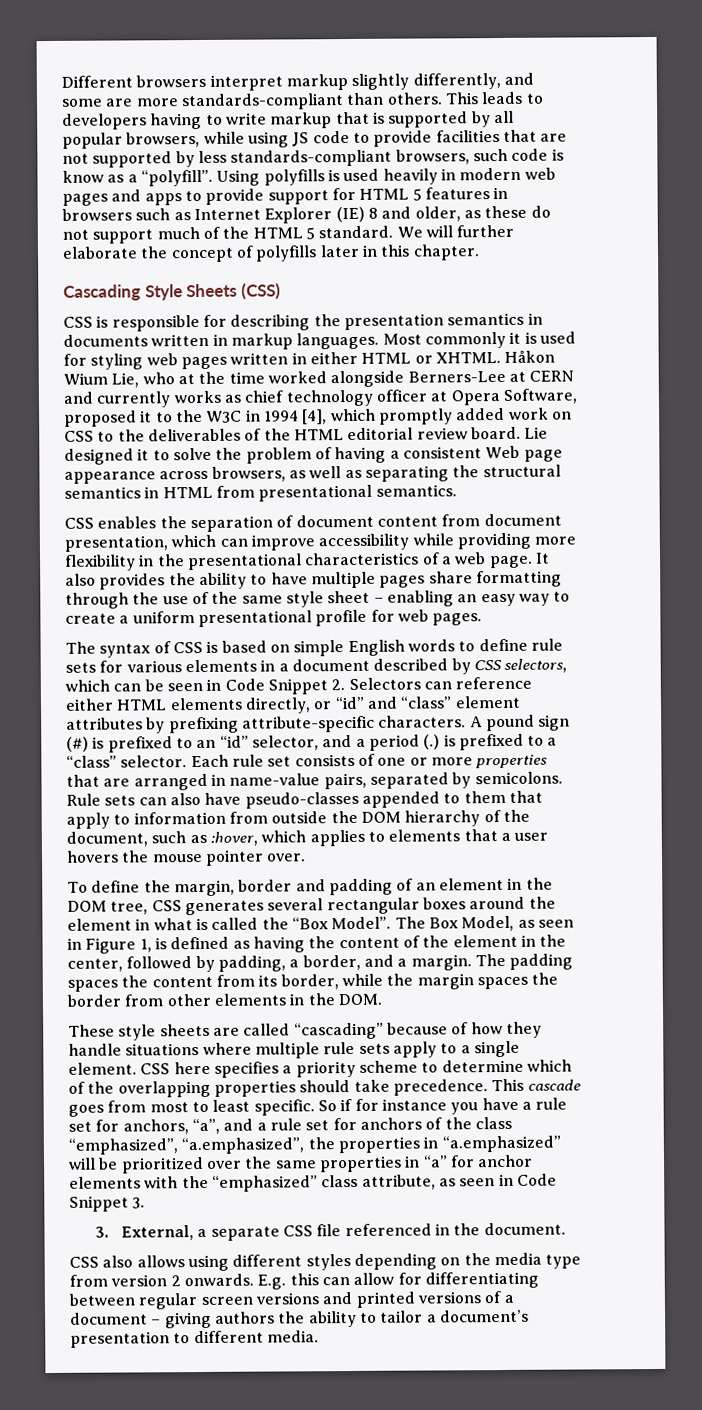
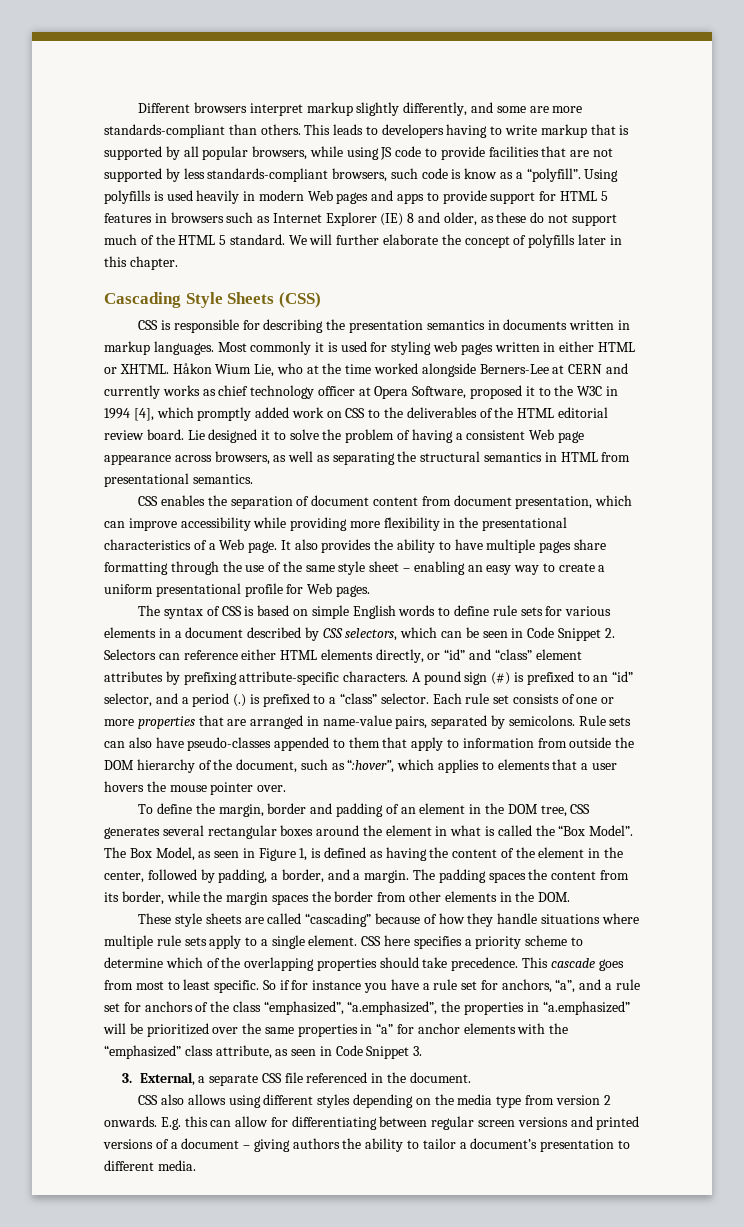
[524,167,556,180] web -> [307,190,333,201] Web
[454,552,487,565] web -> [219,539,245,550] Web
[397,609,429,622] web -> [307,583,333,594] Web
[209,831,258,846] :hover, -> [347,759,395,773] “:hover”,

